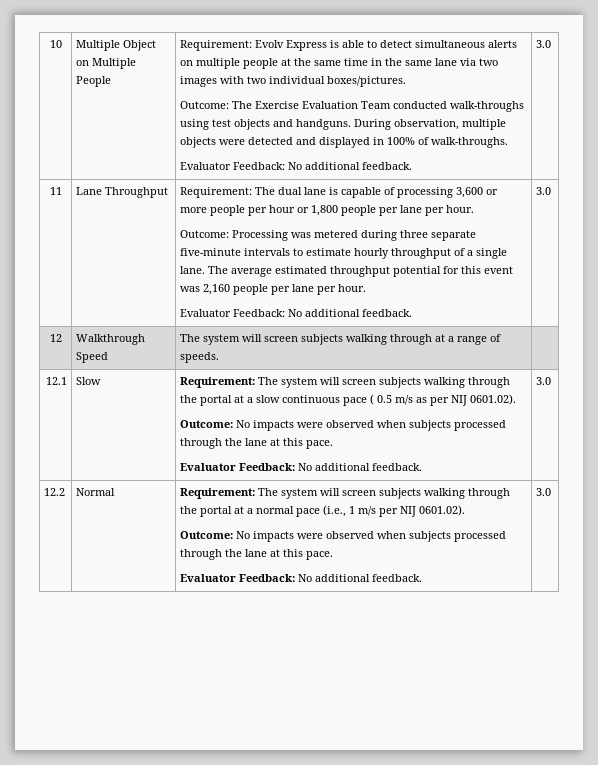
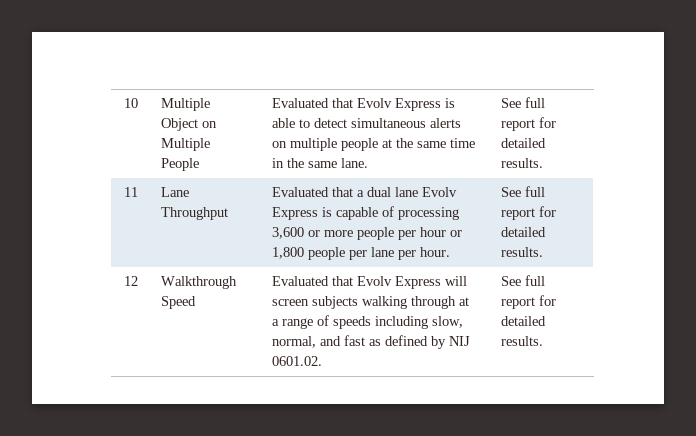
[180,40,253,51] Requirement: -> [271,98,353,108] Evaluated that
[435,58,499,66] [180,76,407,87] [180,101,525,112] [180,119,507,130] [180,137,509,148] [180,162,413,170] [536,40,552,48] [49,187,62,195] [76,187,169,198] [180,187,327,198] lane via two images with two individual boxes/pictures. // Outcome: The Exercise Evaluation Team conducted walk-throughs using test objects and handguns. During observation, multiple objects were detected and displayed in 100% of walk-throughs. // Evaluator Feedback: No additional feedback. | 3.0 // 11 | Lane Throughput | Requirement: The dual lane -> [340,158,368,168] [500,97,545,108] [500,117,556,131] [500,138,546,148] [500,158,543,168] [123,187,138,197] [160,187,189,197] [160,207,228,220] [271,187,457,197] [271,207,318,220] lane. | See full report for detailed results. // 11 | Lane Throughput | Evaluated that a dual lane Evolv Express
[180,230,477,241] [180,248,508,259] [180,266,514,277] [180,284,367,295] [180,309,413,317] [536,187,552,195] // Outcome: Processing was metered during three separate five-minute intervals to estimate hourly throughput of a single lane. The average estimated throughput potential for this event was 2,160 people per lane per hour. // Evaluator Feedback: No additional feedback. | 3.0 -> [500,186,545,197] [500,206,556,220] [500,227,546,237] [500,247,543,257] | See full report for detailed results.
[180,334,241,345] The system -> [271,276,441,289] Evaluated that Evolv Express
[180,352,220,363] [45,377,67,385] [76,377,102,385] [180,377,511,388] [180,394,517,406] [180,420,507,431] [180,438,334,449] [180,463,423,471] [536,377,552,385] [44,488,66,496] [76,488,116,496] [180,488,511,499] [180,505,466,517] [180,531,507,542] [180,549,334,560] [180,574,423,582] [536,488,552,496] speeds. | // 12.1 | Slow | Requirement: The system will screen subjects walking through the portal at a slow continuous pace ( 0.5 m/s as per NIJ 0601.02). // Outcome: No impacts were observed when subjects processed through the lane at this pace. // Evaluator Feedback: No additional feedback. | 3.0 // 12.2 | Normal | Requirement: The system will screen subjects walking through the portal at a normal pace (i.e., 1 m/s per NIJ 0601.02). // Outcome: No impacts were observed when subjects processed through the lane at this pace. // Evaluator Feedback: No additional feedback. | 3.0 -> [332,316,463,329] [271,335,470,349] [271,356,322,366] [500,275,545,286] [500,295,556,309] [500,316,546,326] [500,336,543,346] speeds including slow, normal, and fast as defined by NIJ 0601.02. | See full report for detailed results.

